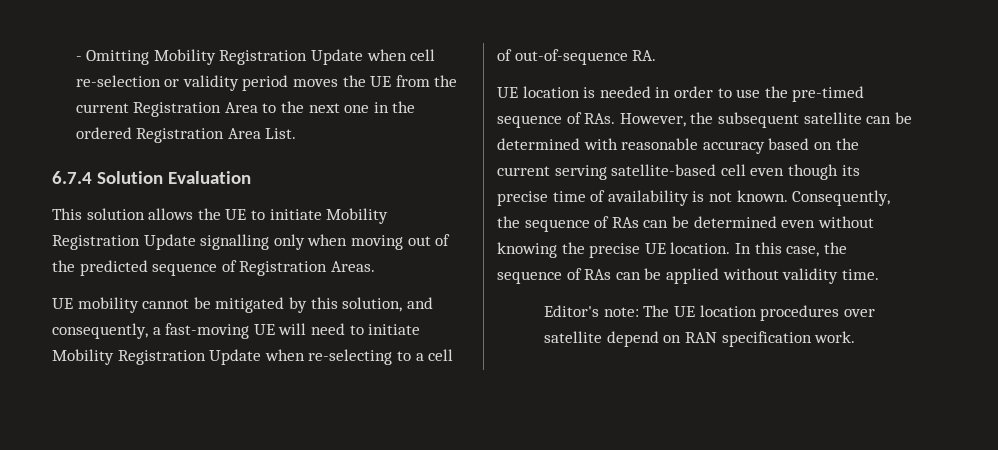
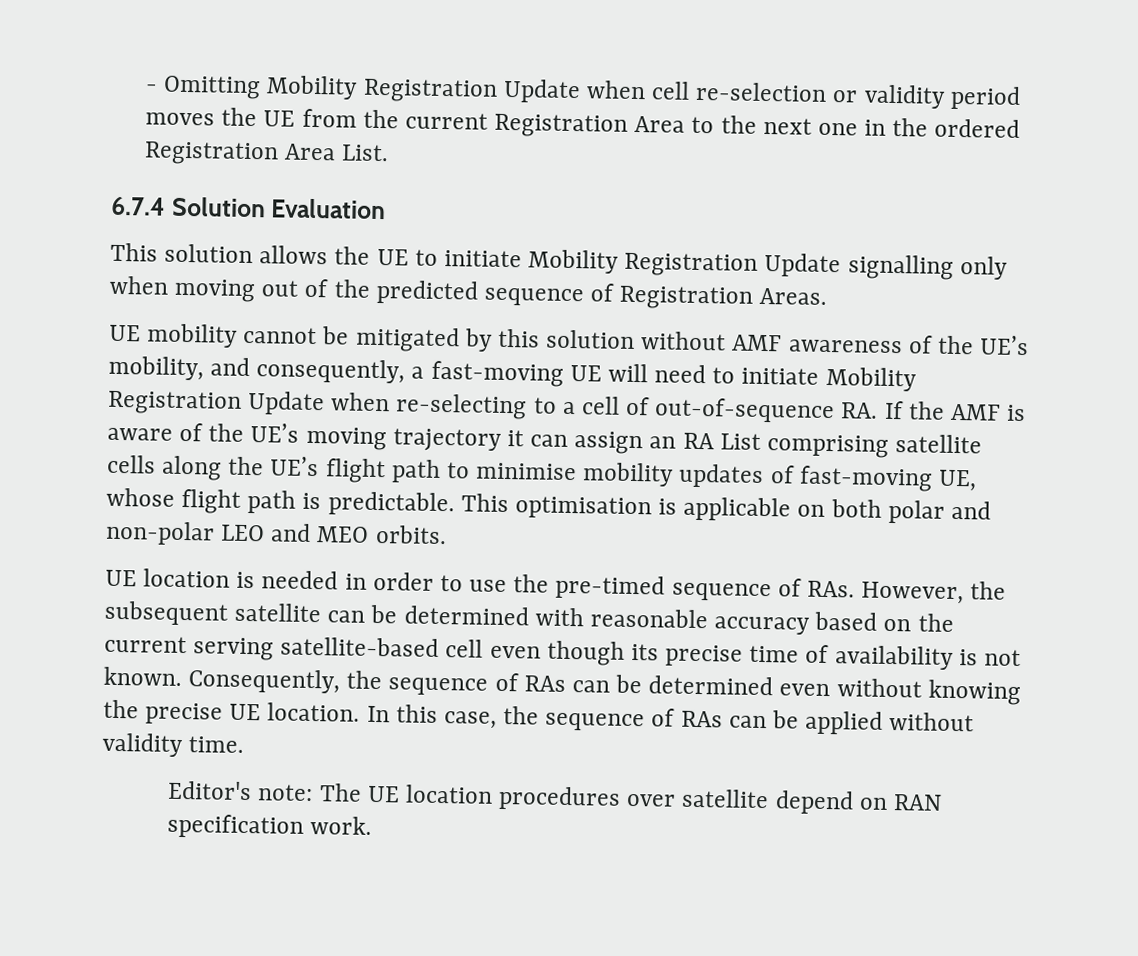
[342,297,403,312] solution, -> [546,329,1030,356] [108,355,204,381] solution without AMF awareness of the UE’s mobility,
(657, 55) none -> [883,400,1027,422] [107,422,983,458] [107,454,977,492] [106,487,991,524] [105,520,447,546] If the AMF is aware of the UE’s moving trajectory it can assign an RA List comprising satellite cells along the UE’s flight path to minimise mobility updates of fast-moving UE, whose flight path is predictable. This optimisation is applicable on both polar and non-polar LEO and MEO orbits.

